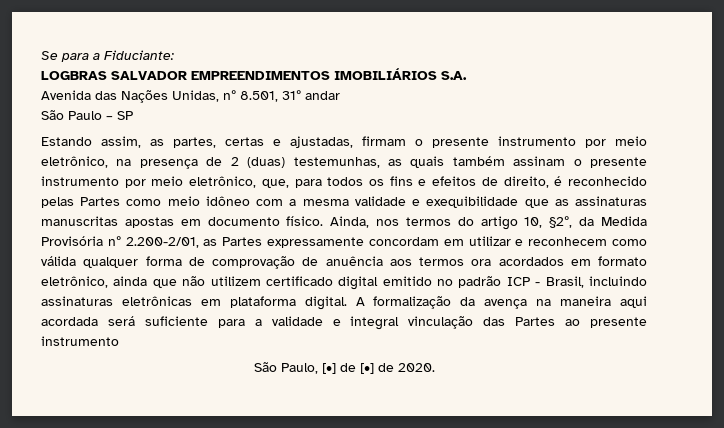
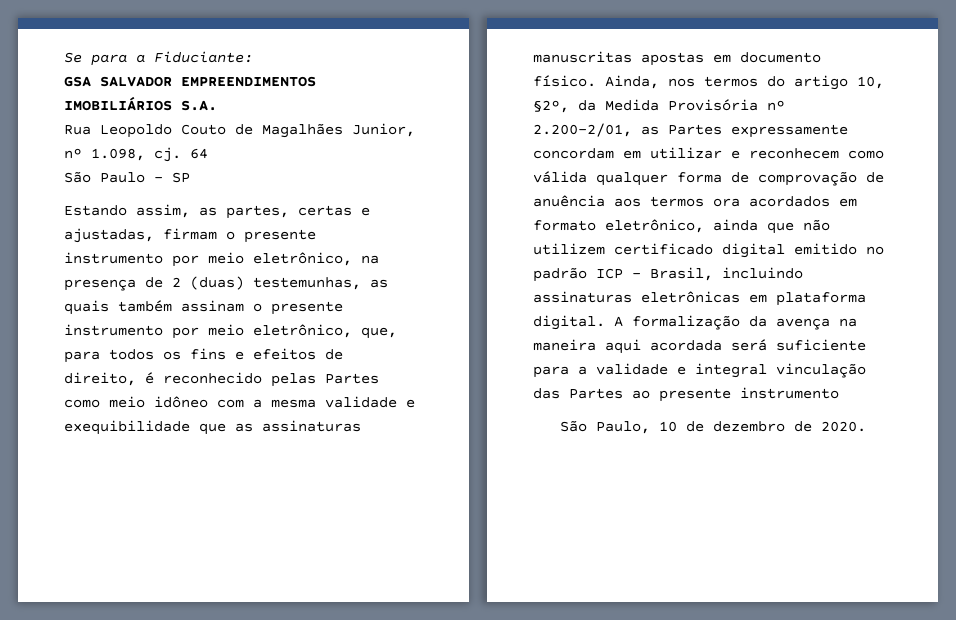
[41,71,107,80] LOGBRAS -> [64,76,91,87] GSA
[41,90,340,103] Avenida das Nações Unidas, nº 8.501, 31º andar -> [64,123,415,138] [64,147,208,162] Rua Leopoldo Couto de Magalhães Junior, nº 1.098, cj. 64
[321,363,374,374] [•] de [•] -> [658,421,785,432] 10 de dezembro

